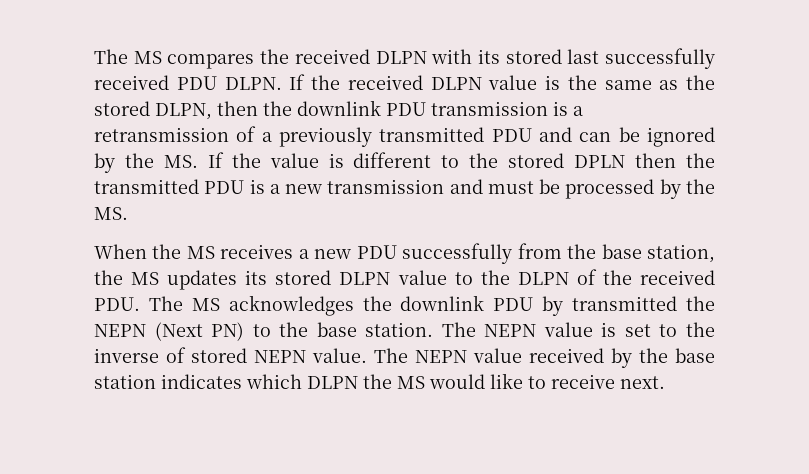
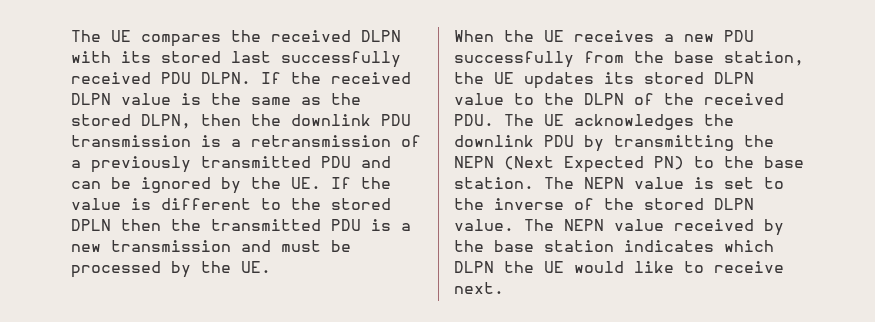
[94,49,162,64] The MS -> [71,30,131,42] The UE
[163,155,198,168] MS. -> [291,177,321,189] UE.
[94,207,128,220] MS. -> [241,261,271,273] UE.
[186,246,215,259] MS -> [544,30,564,42] UE
[131,272,160,285] MS -> [494,72,514,84] UE
[191,298,220,311] MS -> [544,114,564,126] UE
[572,296,678,311] transmitted -> [614,135,734,151] transmitting
(203, 331) none -> [564,156,644,173] Expected
[191,348,306,363] stored NEPN -> [604,198,754,210] the stored DLPN
[397,376,425,389] MS -> [544,261,564,273] UE

